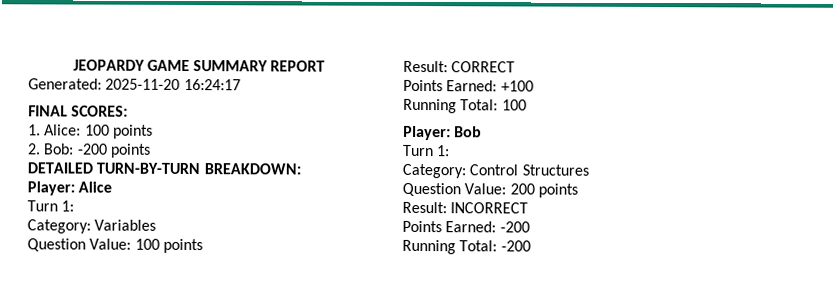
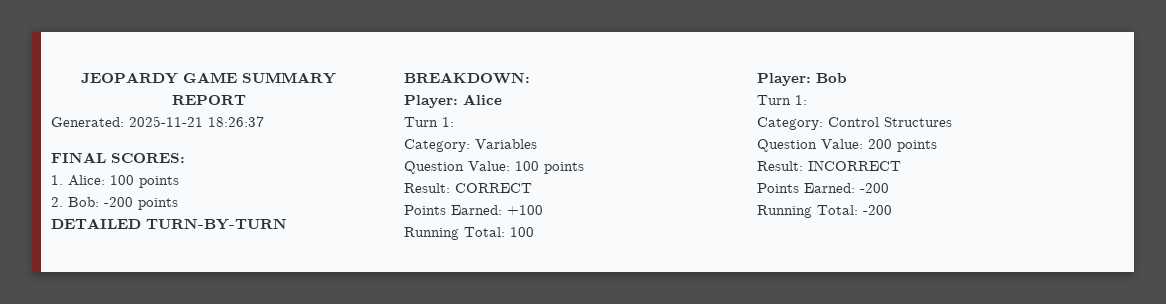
[105,78,241,91] 2025-11-20 16:24:17 -> [129,116,264,127] 2025-11-21 18:26:37

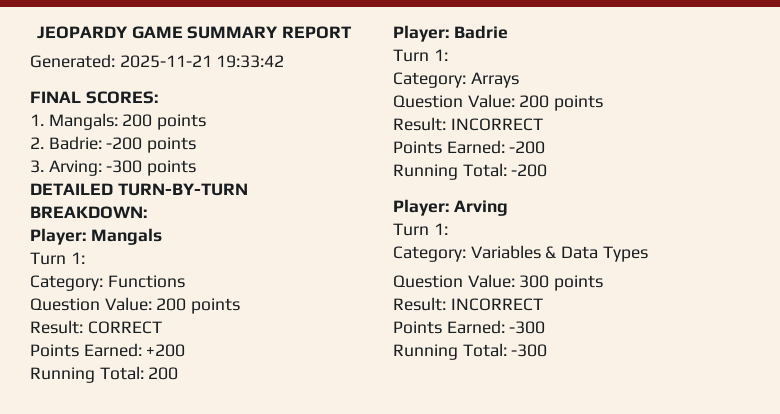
[208,116,264,127] 18:26:37 -> [216,55,285,68] 19:33:42
[68,175,134,186] Alice: 100 -> [48,113,153,130] Mangals: 200
[68,197,99,207] Bob: -> [48,136,102,150] Badrie:
(178, 204) none -> [30,160,197,176] // 3. Arving: -300 points
[463,94,502,105] [404,117,454,127] [404,139,537,152] [404,161,539,174] Alice // Turn 1: // Category: Variables // Question Value: 100 -> [90,228,162,245] [30,252,85,265] [30,275,185,291] [30,297,187,311] Mangals // Turn 1: // Category: Functions // Question Value: 200
[507,205,543,215] [404,227,534,240] [757,73,847,86] [757,95,807,105] [757,117,952,130] +100 // Running Total: 100 // Player: Bob // Turn 1: // Category: Control Structures -> [146,344,186,357] [30,366,179,383] [393,25,508,42] [393,49,448,62] [393,72,519,88] +200 // Running Total: 200 // Player: Badrie // Turn 1: // Category: Arrays
(892, 210) none -> [393,199,508,216] [393,223,448,236] [393,245,648,262] [393,274,604,291] [393,297,543,311] [393,320,546,334] [393,343,548,360] // Player: Arving // Turn 1: // Category: Variables & Data Types // Question Value: 300 points // Result: INCORRECT // Points Earned: -300 // Running Total: -300

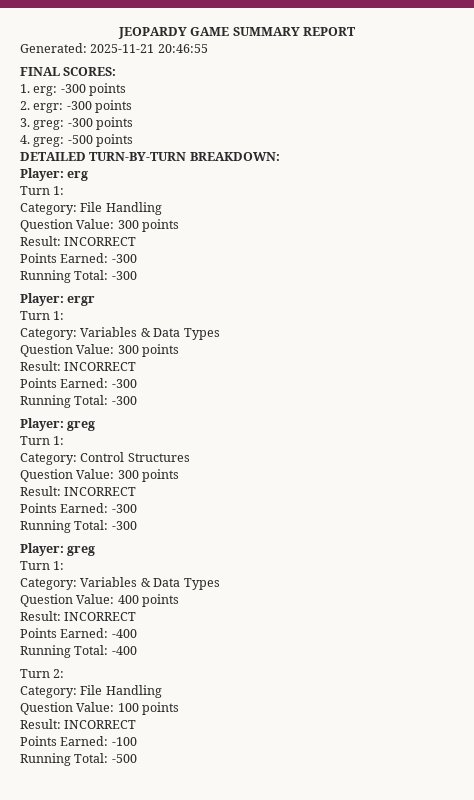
[216,55,285,68] 19:33:42 -> [157,44,208,53] 20:46:55
[48,113,153,130] Mangals: 200 -> [33,84,86,96] erg: -300
[48,136,143,150] Badrie: -200 -> [33,101,92,113] ergr: -300
[48,160,197,176] Arving: -300 points -> [33,117,134,130] [20,134,134,147] greg: -300 points // 4. greg: -500 points
[90,228,162,245] [30,252,85,265] [30,275,185,291] [30,297,241,314] [30,320,162,334] [30,343,186,357] [30,366,179,383] [393,25,508,42] [393,49,448,62] [393,72,519,88] [393,94,604,111] [393,117,543,131] [393,140,546,154] [393,163,548,180] [393,199,508,216] Mangals // Turn 1: // Category: Functions // Question Value: 200 points // Result: CORRECT // Points Earned: +200 // Running Total: 200 // Player: Badrie // Turn 1: // Category: Arrays // Question Value: 200 points // Result: INCORRECT // Points Earned: -200 // Running Total: -200 // Player: Arving -> [67,171,89,181] [20,186,65,195] [20,202,162,215] [20,219,180,232] [20,236,137,246] [20,253,137,263] [20,270,137,283] [20,293,96,306] erg // Turn 1: // Category: File Handling // Question Value: 300 points // Result: INCORRECT // Points Earned: -300 // Running Total: -300 // Player: ergr
(548, 350) none -> [20,418,96,431] [20,436,65,445] [20,452,190,465] [20,469,180,482] [20,486,137,496] [20,503,137,513] [20,520,137,533] [20,543,96,556] [20,561,65,570] [20,577,220,590] [20,594,180,607] [20,611,137,621] [20,628,137,638] [20,645,137,658] [20,669,65,678] [20,685,162,698] [20,702,180,715] [20,719,137,729] [20,736,137,746] [20,753,137,766] // Player: greg // Turn 1: // Category: Control Structures // Question Value: 300 points // Result: INCORRECT // Points Earned: -300 // Running Total: -300 // Player: greg // Turn 1: // Category: Variables & Data Types // Question Value: 400 points // Result: INCORRECT // Points Earned: -400 // Running Total: -400 // Turn 2: // Category: File Handling // Question Value: 100 points // Result: INCORRECT // Points Earned: -100 // Running Total: -500

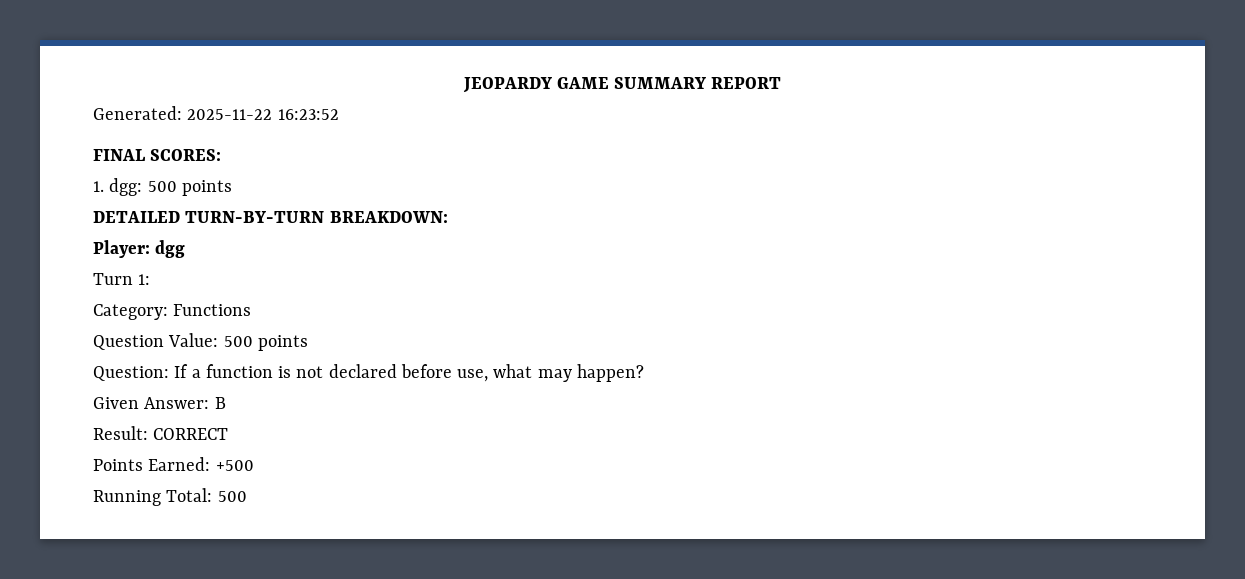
[90,44,208,53] 2025-11-21 20:46:55 -> [187,109,339,120] 2025-11-22 16:23:52
[33,83,127,96] [20,100,133,113] [20,117,134,130] [20,135,93,147] erg: -300 points // 2. ergr: -300 points // 3. greg: -300 points // 4. greg: -500 -> [109,178,177,196] dgg: 500
[67,171,89,181] [20,186,65,195] [20,202,162,215] [20,219,180,232] [20,236,137,246] [20,253,137,263] [20,270,137,283] [20,293,96,306] [20,311,65,320] [20,327,220,340] [20,344,180,357] [20,361,137,371] [20,378,137,388] [20,395,137,408] [20,418,96,431] [20,436,65,445] [20,452,190,465] [20,469,180,482] [20,486,137,496] [20,503,137,513] [20,520,137,533] [20,543,96,556] [20,561,65,570] [20,577,220,590] [20,594,180,607] [20,611,137,621] [20,628,137,638] [20,645,137,658] [20,669,65,678] [20,685,162,698] [20,702,180,715] [20,719,137,729] [20,736,137,746] [20,753,137,766] erg // Turn 1: // Category: File Handling // Question Value: 300 points // Result: INCORRECT // Points Earned: -300 // Running Total: -300 // Player: ergr // Turn 1: // Category: Variables & Data Types // Question Value: 300 points // Result: INCORRECT // Points Earned: -300 // Running Total: -300 // Player: greg // Turn 1: // Category: Control Structures // Question Value: 300 points // Result: INCORRECT // Points Earned: -300 // Running Total: -300 // Player: greg // Turn 1: // Category: Variables & Data Types // Question Value: 400 points // Result: INCORRECT // Points Earned: -400 // Running Total: -400 // Turn 2: // Category: File Handling // Question Value: 100 points // Result: INCORRECT // Points Earned: -100 // Running Total: -500 -> [155,240,186,258] [93,273,151,285] [93,304,252,320] [93,333,308,351] [93,364,644,382] [93,397,226,409] [93,426,229,440] [93,457,254,471] [93,488,247,506] dgg // Turn 1: // Category: Functions // Question Value: 500 points // Question: If a function is not declared before use, what may happen? // Given Answer: B // Result: CORRECT // Points Earned: +500 // Running Total: 500

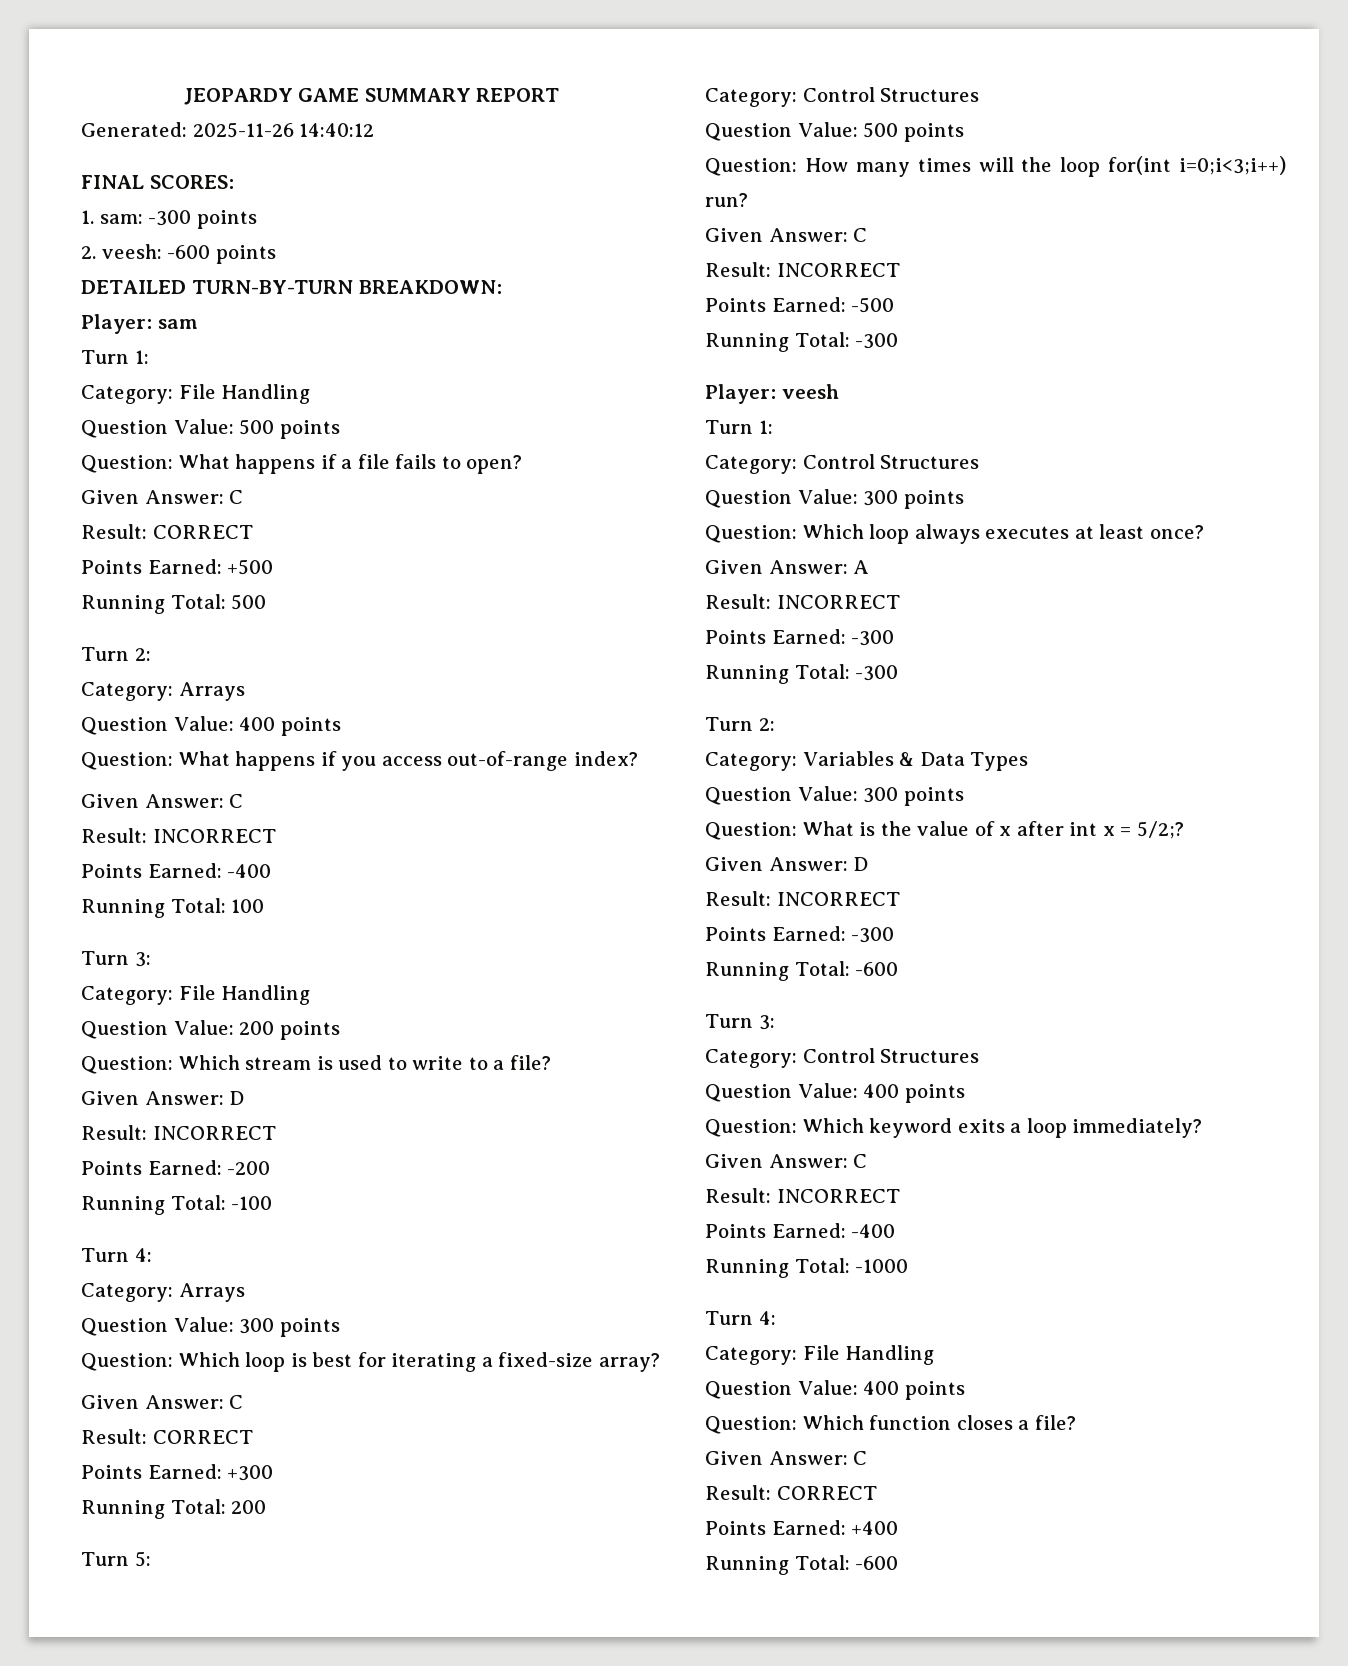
[187,109,339,120] 2025-11-22 16:23:52 -> [192,122,375,138] 2025-11-26 14:40:12
[109,178,177,196] dgg: 500 -> [99,210,257,229] [81,244,211,259] sam: -300 points // 2. veesh: -600
[155,240,186,258] [93,273,151,285] [93,304,252,320] [93,333,308,351] [93,364,644,382] [93,397,226,409] dgg // Turn 1: // Category: Functions // Question Value: 500 points // Question: If a function is not declared before use, what may happen? // Given Answer: B -> [157,319,198,329] [81,350,149,364] [81,384,311,404] [81,419,340,439] [81,454,523,474] [81,490,244,504] sam // Turn 1: // Category: File Handling // Question Value: 500 points // Question: What happens if a file fails to open? // Given Answer: C
(247, 496) none -> [81,647,151,661] [81,682,245,701] [81,716,341,736] [81,751,638,771] [81,794,244,808] [81,828,276,843] [81,863,272,878] [81,898,265,918] [81,951,151,967] [81,985,311,1005] [81,1020,340,1040] [81,1055,551,1074] [81,1091,245,1105] [81,1125,276,1140] [81,1160,271,1175] [81,1195,273,1215] [81,1248,152,1262] [81,1283,245,1302] [81,1317,340,1337] [81,1352,660,1372] [81,1395,244,1409] [81,1429,253,1444] [81,1464,274,1481] [81,1499,267,1519] [81,1551,151,1567] [705,87,980,107] [705,122,964,142] [705,156,1286,177] [705,193,748,207] [705,228,868,242] [705,262,900,277] [705,297,895,313] [705,332,899,352] [705,384,839,404] [705,420,773,434] [705,454,980,474] [705,489,964,509] [705,524,1204,544] [705,560,870,574] [705,594,900,609] [705,629,895,646] [705,664,899,684] [705,717,775,731] [705,751,1029,771] [705,786,964,806] [705,821,1184,840] [705,857,869,871] [705,891,900,906] [705,926,895,943] [705,961,899,981] [705,1014,775,1030] [705,1048,980,1068] [705,1083,965,1103] [705,1118,1203,1138] [705,1154,868,1168] [705,1188,900,1203] [705,1223,896,1238] [705,1258,909,1278] [705,1311,776,1325] [705,1345,935,1365] [705,1380,965,1400] [705,1415,1076,1434] [705,1451,868,1465] [705,1485,877,1500] [705,1520,899,1535] [705,1555,899,1575] // Turn 2: // Category: Arrays // Question Value: 400 points // Question: What happens if you access out-of-range index? // Given Answer: C // Result: INCORRECT // Points Earned: -400 // Running Total: 100 // Turn 3: // Category: File Handling // Question Value: 200 points // Question: Which stream is used to write to a file? // Given Answer: D // Result: INCORRECT // Points Earned: -200 // Running Total: -100 // Turn 4: // Category: Arrays // Question Value: 300 points // Question: Which loop is best for iterating a fixed-size array? // Given Answer: C // Result: CORRECT // Points Earned: +300 // Running Total: 200 // Turn 5: // Category: Control Structures // Question Value: 500 points // Question: How many times will the loop for(int i=0;i<3;i++) run? // Given Answer: C // Result: INCORRECT // Points Earned: -500 // Running Total: -300 // Player: veesh // Turn 1: // Category: Control Structures // Question Value: 300 points // Question: Which loop always executes at least once? // Given Answer: A // Result: INCORRECT // Points Earned: -300 // Running Total: -300 // Turn 2: // Category: Variables & Data Types // Question Value: 300 points // Question: What is the value of x after int x = 5/2;? // Given Answer: D // Result: INCORRECT // Points Earned: -300 // Running Total: -600 // Turn 3: // Category: Control Structures // Question Value: 400 points // Question: Which keyword exits a loop immediately? // Given Answer: C // Result: INCORRECT // Points Earned: -400 // Running Total: -1000 // Turn 4: // Category: File Handling // Question Value: 400 points // Question: Which function closes a file? // Given Answer: C // Result: CORRECT // Points Earned: +400 // Running Total: -600

